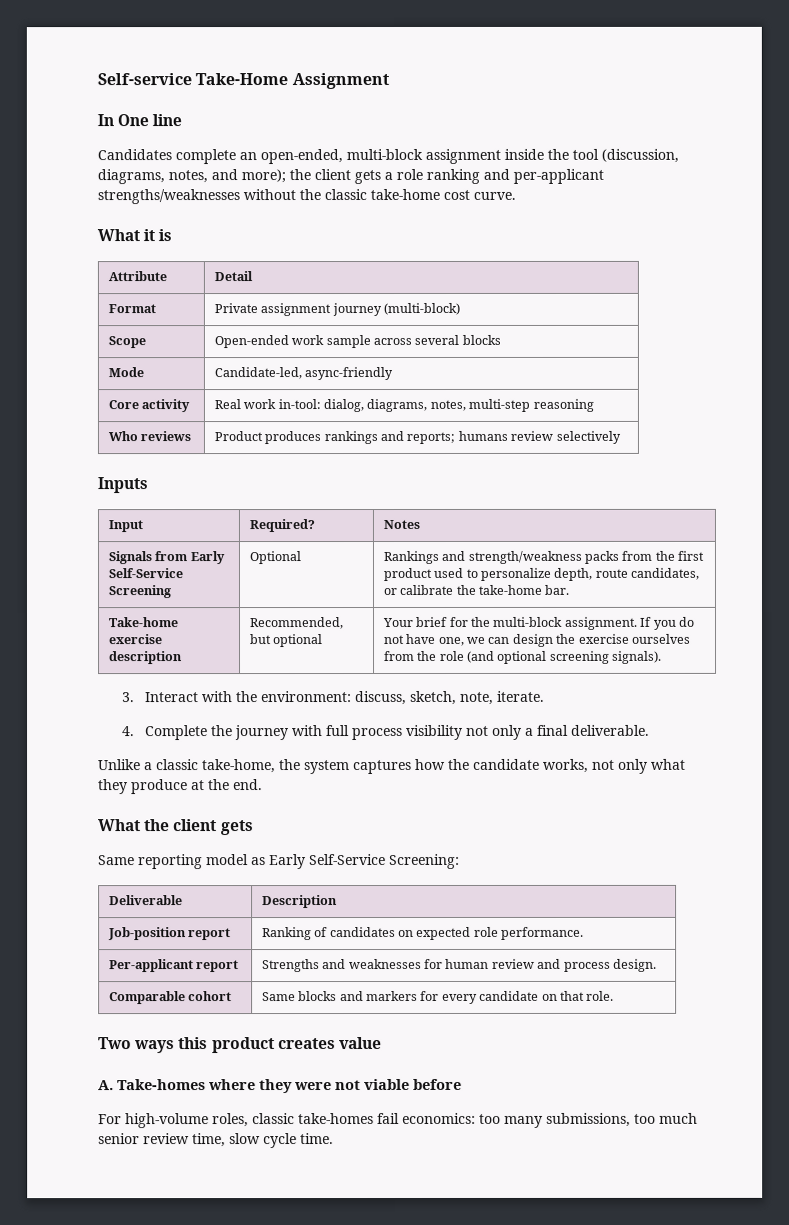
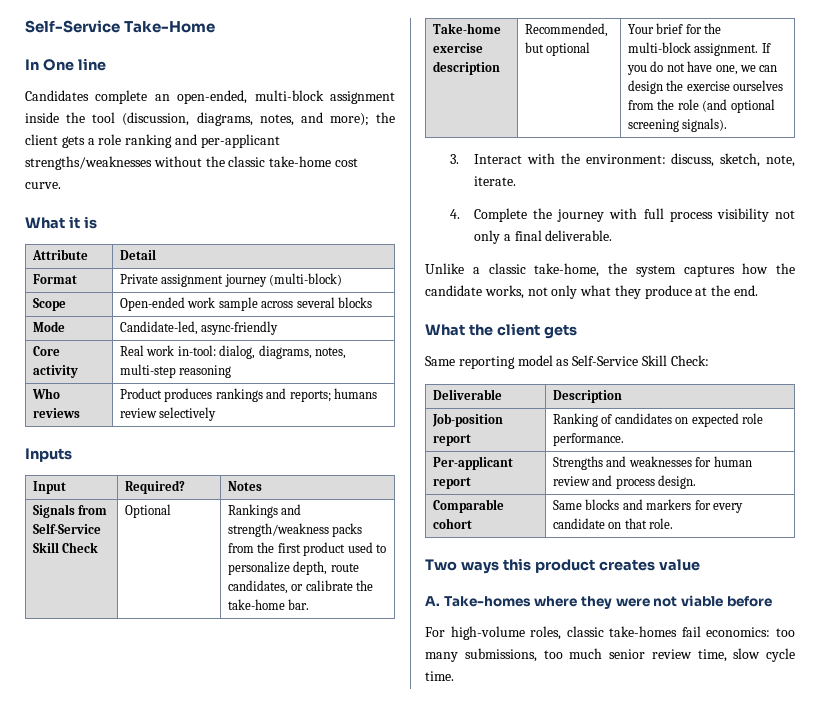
[97,73,192,86] Self-service -> [25,20,120,33] Self-Service
[291,73,390,90] Assignment -> (216, 27) none
[189,551,225,565] [107,568,183,579] [107,585,171,599] Early Self-Service Screening -> [33,523,102,534] [33,542,99,553] Self-Service Skill Check
[269,853,460,870] Early Self-Service Screening: -> [572,355,709,366] Self-Service Skill Check:

